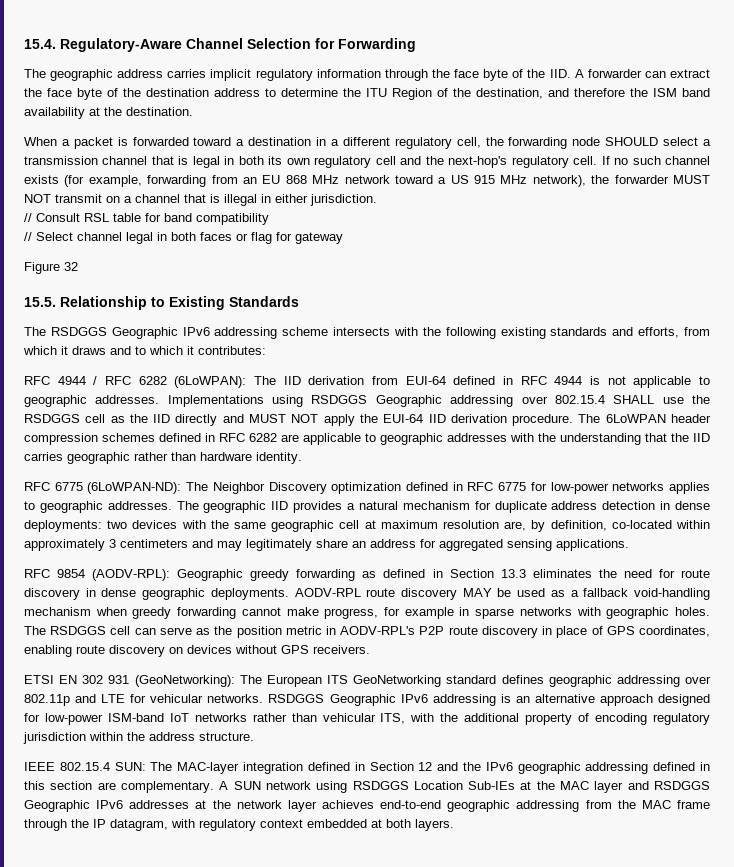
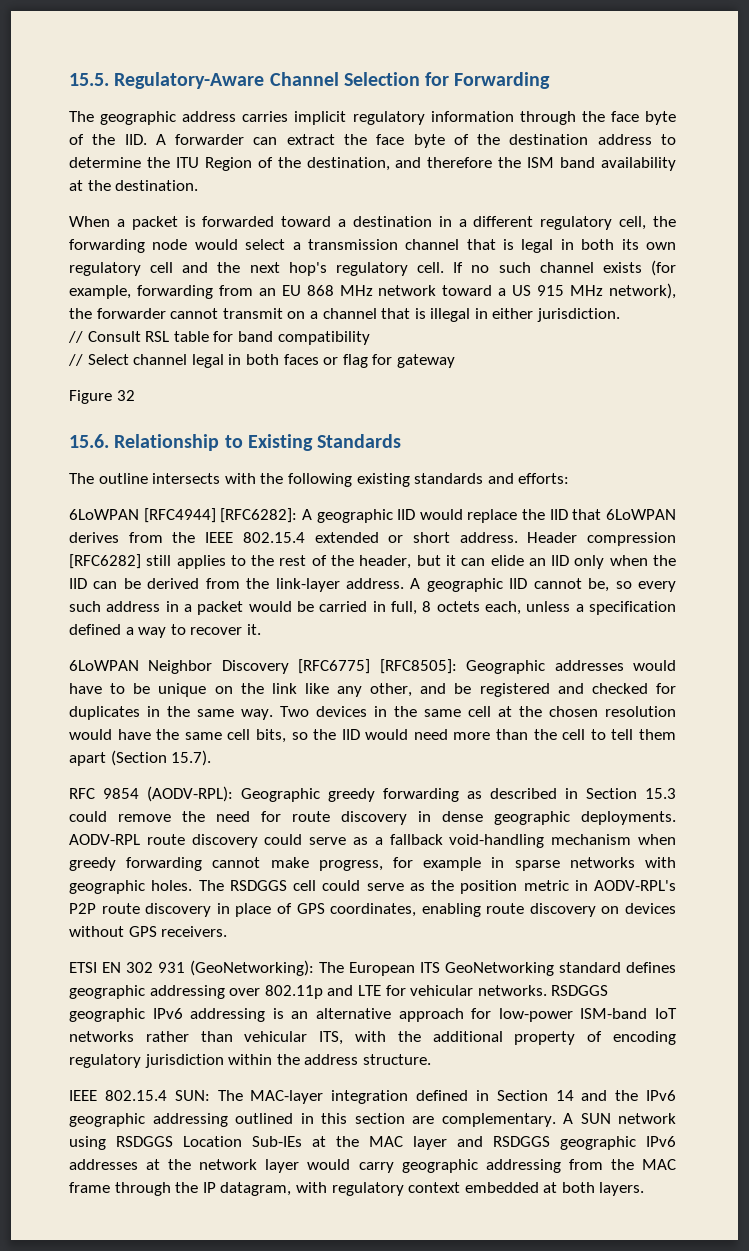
[24,39,56,49] 15.4. -> [69,73,109,86] 15.5.
[605,137,659,146] SHOULD -> [194,239,238,250] would
[448,156,508,168] next-hop's -> [249,262,327,276] next hop's
[673,175,711,184] [24,194,51,203] MUST NOT -> [170,308,219,319] cannot
[24,297,56,307] 15.5. -> [69,434,109,448] 15.6.
[50,327,329,339] RSDGGS Geographic IPv6 addressing scheme -> [98,473,148,484] outline
[638,327,710,338] [23,346,266,355] [24,376,710,388] [24,395,711,407] [24,414,711,426] [24,433,710,445] [24,452,302,464] [24,482,710,494] [24,501,711,513] [24,520,710,532] [24,539,629,551] efforts, from which it draws and to which it contributes: // RFC 4944 / RFC 6282 (6LoWPAN): The IID derivation from EUI-64 defined in RFC 4944 is not applicable to geographic addresses. Implementations using RSDGGS Geographic addressing over 802.15.4 SHALL use the RSDGGS cell as the IID directly and MUST NOT apply the EUI-64 IID derivation procedure. The 6LoWPAN header compression schemes defined in RFC 6282 are applicable to geographic addresses with the understanding that the IID carries geographic rather than hardware identity. // RFC 6775 (6LoWPAN-ND): The Neighbor Discovery optimization defined in RFC 6775 for low-power networks applies to geographic addresses. The geographic IID provides a natural mechanism for duplicate address detection in dense deployments: two devices with the same geographic cell at maximum resolution are, by definition, co-located within approximately 3 centimeters and may legitimately share an address for aggregated sensing applications. -> [518,473,570,484] [69,508,676,523] [69,532,676,546] [69,554,676,569] [69,578,677,592] [69,601,676,615] [69,624,261,638] [69,659,677,674] [69,683,676,697] [69,706,676,720] [69,729,676,743] [69,750,212,766] efforts: // 6LoWPAN [RFC4944] [RFC6282]: A geographic IID would replace the IID that 6LoWPAN derives from the IEEE 802.15.4 extended or short address. Header compression [RFC6282] still applies to the rest of the header, but it can elide an IID only when the IID can be derived from the link-layer address. A geographic IID cannot be, so every such address in a packet would be carried in full, 8 octets each, unless a specification defined a way to recover it. // 6LoWPAN Neighbor Discovery [RFC6775] [RFC8505]: Geographic addresses would have to be unique on the link like any other, and be registered and checked for duplicates in the same way. Two devices in the same cell at the chosen resolution would have the same cell bits, so the IID would need more than the cell to tell them apart (Section 15.7).
[383,569,592,578] defined in Section 13.3 eliminates -> [490,788,676,799] [69,811,171,822] described in Section 15.3 could remove
[462,588,546,597] MAY be used -> [264,834,347,845] could serve
[134,628,156,635] can -> [322,880,361,891] could
[329,694,396,706] Geographic -> [69,1008,145,1022] geographic
[657,694,710,706] designed -> (464, 1015) none
[418,762,433,771] 12 -> [555,1090,574,1101] 14
[653,762,696,771] defined -> [235,1113,293,1124] outlined
[24,800,90,812] Geographic -> [560,1136,636,1150] geographic
[322,800,442,809] achieves end-to-end -> [307,1159,394,1173] would carry

